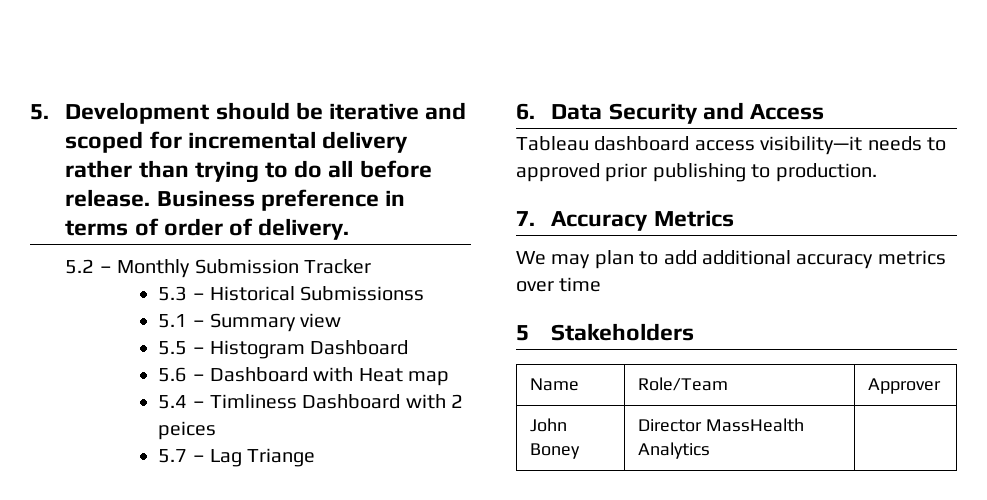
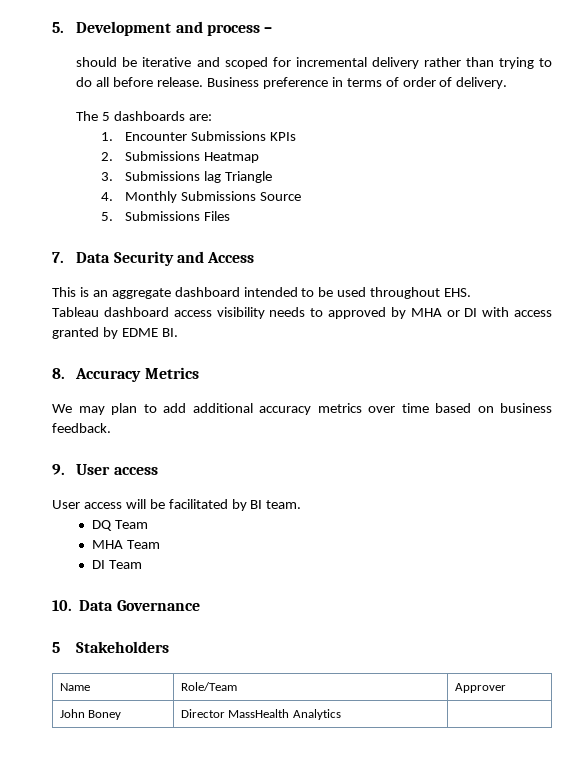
(210, 113) none -> [175,21,273,36] and process – //
[65,259,372,278] [158,286,425,301] [158,313,342,332] [158,340,409,359] [158,367,450,386] [158,394,464,409] [158,421,217,440] [158,448,316,467] [516,102,825,124] 5.2 – Monthly Submission Tracker // 5.3 – Historical Submissionss // 5.1 – Summary view // 5.5 – Histogram Dashboard // 5.6 – Dashboard with Heat map // 5.4 – Timliness Dashboard with 2 peices // 5.7 – Lag Triange // 6. Data Security and Access -> [76,111,213,121] [100,131,296,141] [100,151,259,163] [100,171,272,183] [100,191,301,203] [100,211,230,221] [52,251,255,266] [52,287,472,299] The 5 dashboards are: // 1. Encounter Submissions KPIs // 2. Submissions Heatmap // 3. Submissions lag Triangle // 4. Monthly Submissions Source // 5. Submissions Files // 7. Data Security and Access // This is an aggregate dashboard intended to be used throughout EHS.
[760,136,863,155] visibility—it -> [216,307,265,319] visibility
[605,163,877,182] [516,211,535,226] prior publishing to production. // 7. -> [390,307,552,319] [52,327,178,339] [52,368,65,379] by MHA or DI with access granted by EDME BI. // 8.
(602, 284) none -> [435,403,552,413] [52,423,111,433] [52,464,158,475] [52,499,302,511] [92,520,149,531] [92,540,161,549] [92,560,143,569] [52,600,200,611] based on business feedback. // 9. User access // User access will be facilitated by BI team. // DQ Team // MHA Team // DI Team // 10. Data Governance

